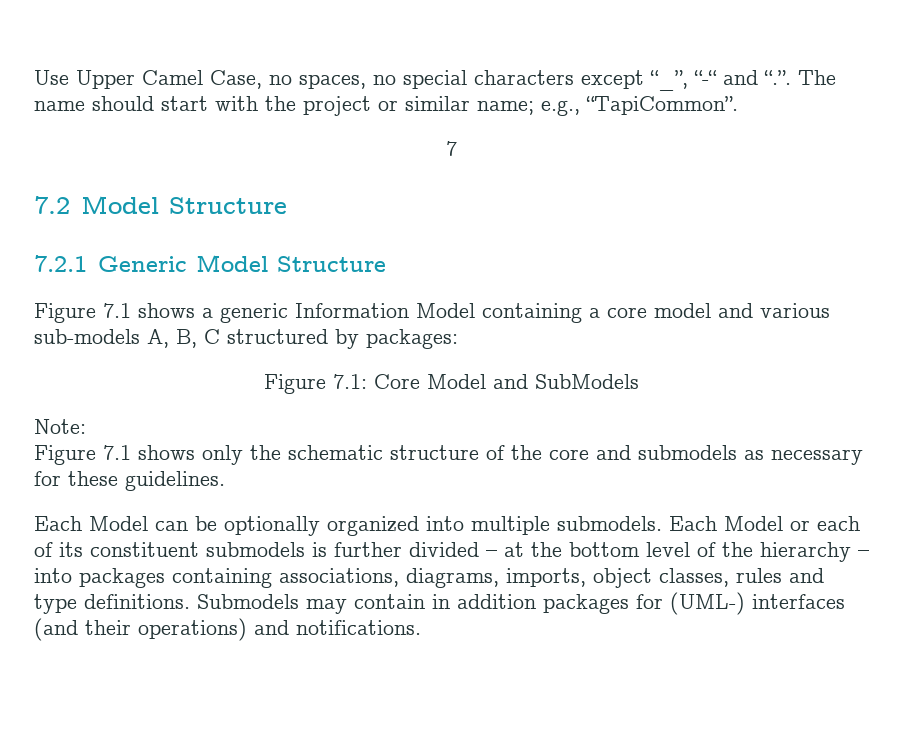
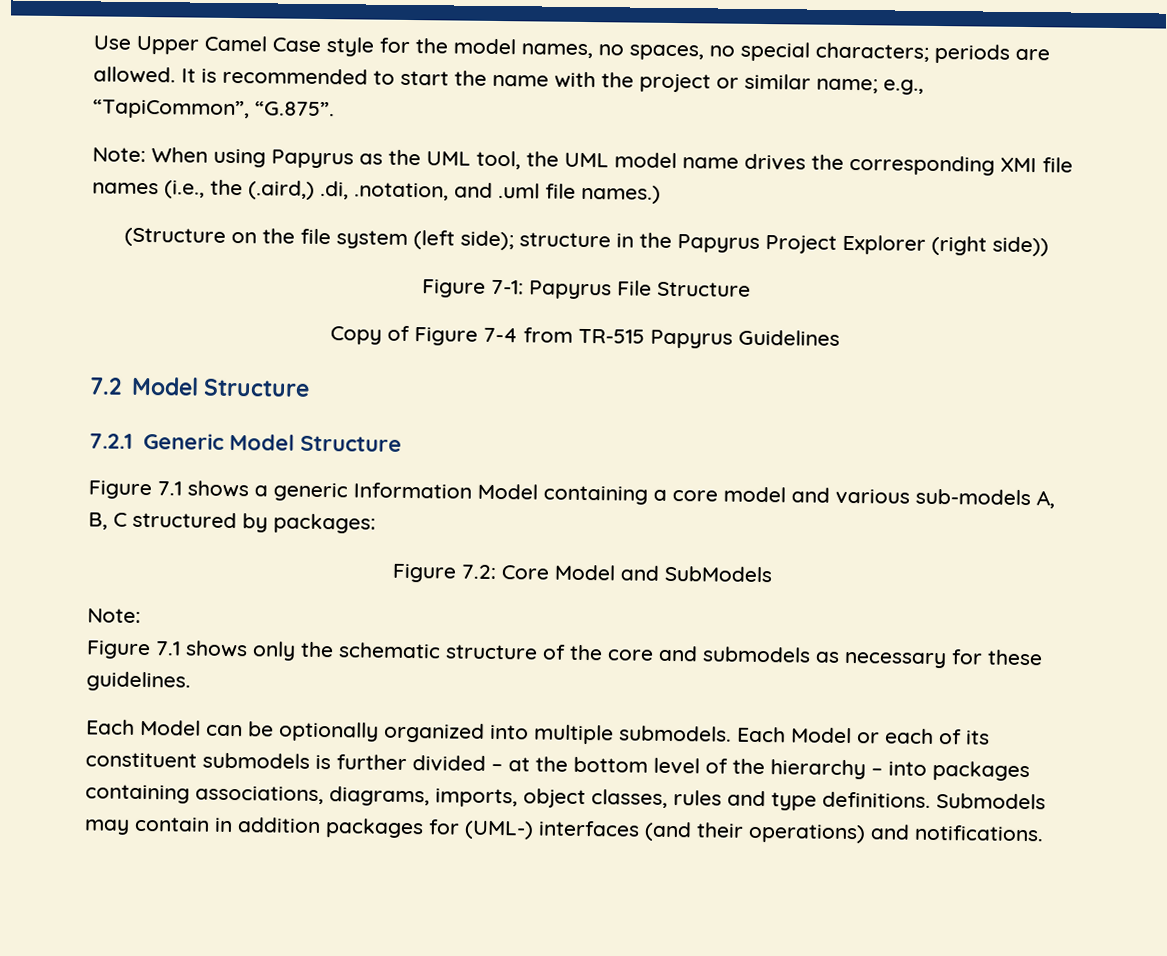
[210,70,836,91] [34,96,208,111] Case, no spaces, no special characters except “_”, “-“ and “.”. The name should start -> [272,37,1050,64] [93,66,549,87] Case style for the model names, no spaces, no special characters; periods are allowed. It is recommended to start the name
[586,96,738,115] [446,141,457,156] “TapiCommon”. // 7 -> [93,99,335,120] [92,147,1073,176] [92,179,661,204] [123,227,1049,257] [421,279,751,300] [330,325,840,349] “TapiCommon”, “G.875”. // Note: When using Papyrus as the UML tool, the UML model name drives the corresponding XMI file names (i.e., the (.aird,) .di, .notation, and .uml file names.) // (Structure on the file system (left side); structure in the Papyrus Project Explorer (right side)) // Figure 7-1: Papyrus File Structure // Copy of Figure 7-4 from TR-515 Papyrus Guidelines
[333,374,367,389] 7.1: -> [461,564,497,580] 7.2:

